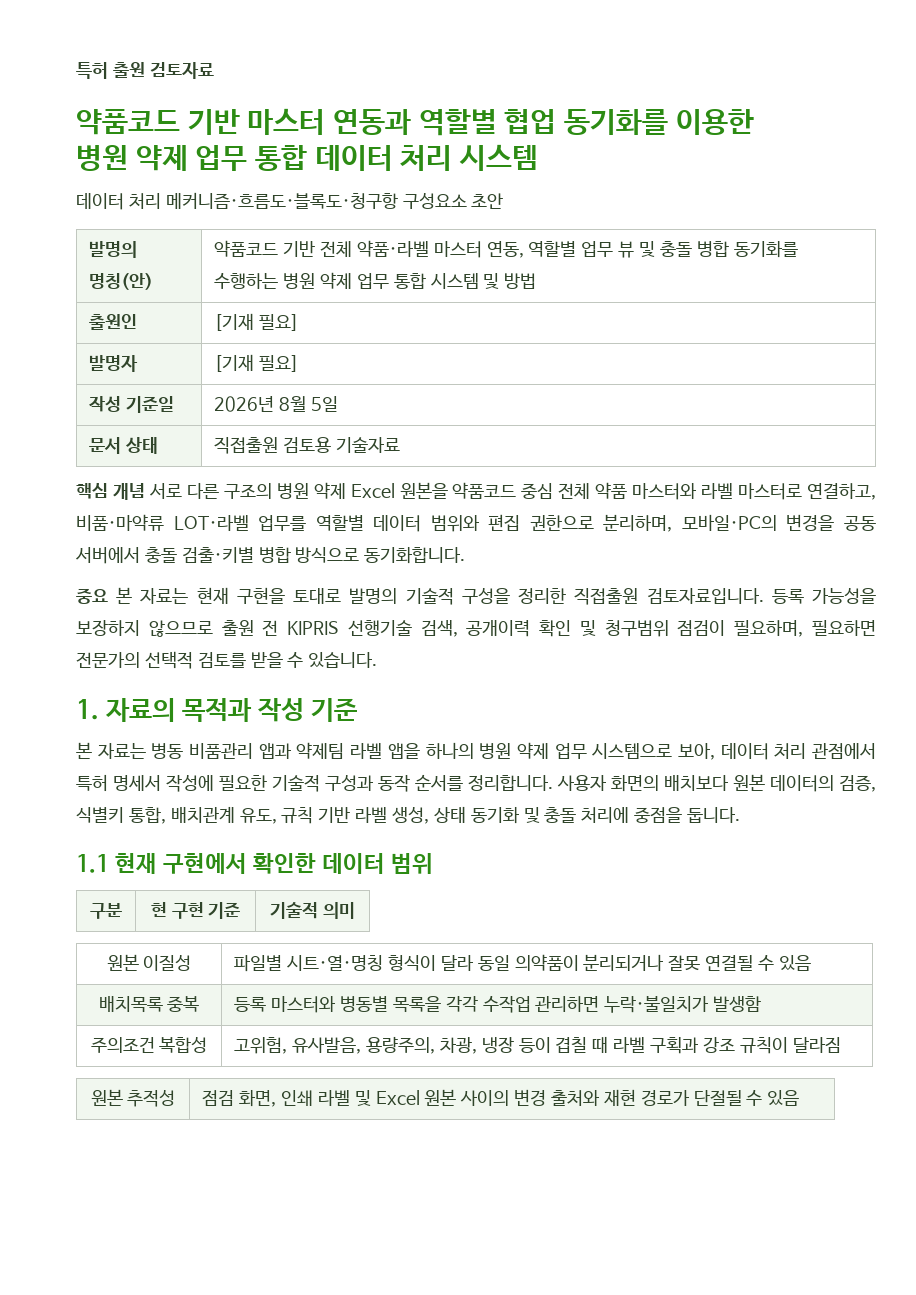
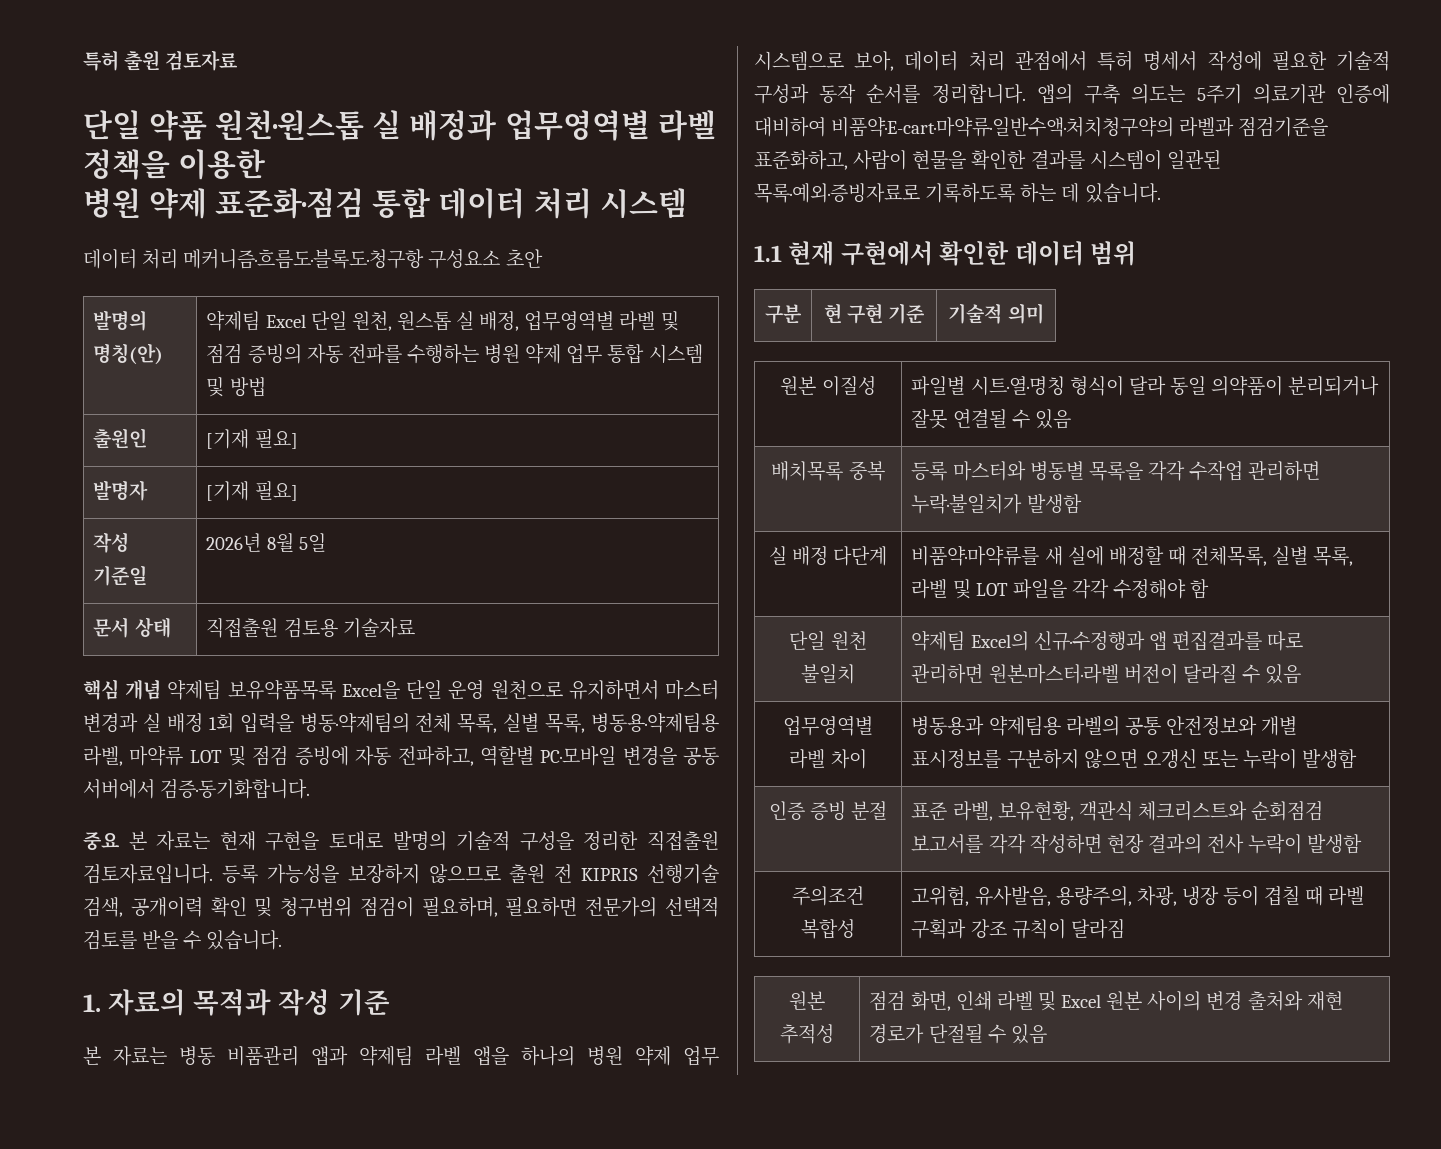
[76,108,669,136] 약품코드 기반 마스터 연동과 역할별 협업 동기화를 -> [83,110,716,141] [83,149,170,180] 단일 약품 원천·원스톱 실 배정과 업무영역별 라벨 정책을
[195,145,248,171] 업무 -> [215,188,365,219] 표준화·점검
[214,240,798,258] 약품코드 기반 전체 약품·라벨 마스터 연동, 역할별 업무 뷰 및 충돌 병합 동기화를 -> [206,310,679,331] [206,344,402,364] 약제팀 Excel 단일 원천, 원스톱 실 배정, 업무영역별 라벨 및 점검 증빙의 자동 전파를
[148,482,876,500] [76,514,876,532] [75,546,466,564] 서로 다른 구조의 병원 약제 Excel 원본을 약품코드 중심 전체 약품 마스터와 라벨 마스터로 연결하고, 비품·마약류 LOT·라벨 업무를 역할별 데이터 범위와 편집 권한으로 분리하며, 모바일·PC의 변경을 공동 서버에서 충돌 검출·키별 병합 방식으로 동기화합니다. -> [167,679,719,700] [83,712,719,733] [83,745,719,766] [83,779,311,799] 약제팀 보유약품목록 Excel을 단일 운영 원천으로 유지하면서 마스터 변경과 실 배정 1회 입력을 병동·약제팀의 전체 목록, 실별 목록, 병동용·약제팀용 라벨, 마약류 LOT 및 점검 증빙에 자동 전파하고, 역할별 PC·모바일 변경을 공동 서버에서 검증·동기화합니다.
[557,774,876,792] [76,806,741,824] 사용자 화면의 배치보다 원본 데이터의 검증, 식별키 통합, 배치관계 유도, 규칙 기반 라벨 생성, 상태 동기화 및 충돌 처리에 중점을 둡니다. -> [1036,83,1390,104] [754,116,1329,137] [754,149,1221,170] [754,183,1161,203] 앱의 구축 의도는 5주기 의료기관 인증에 대비하여 비품약·E-cart·마약류·일반수액·처치청구약의 라벨과 점검기준을 표준화하고, 사람이 현물을 확인한 결과를 시스템이 일관된 목록·예외·증빙자료로 기록하도록 하는 데 있습니다.
(762, 1004) none -> [768,546,888,566] [911,545,1354,566] [911,579,1210,599] [789,631,867,650] [801,664,855,684] [911,630,1304,651] [911,663,1302,684] [783,716,873,736] [789,749,867,769] [911,715,1298,736] [911,748,1358,769] [768,801,888,821] [911,800,1324,821] [911,833,1363,854] // 실 배정 다단계 | 비품약·마약류를 새 실에 배정할 때 전체목록, 실별 목록, 라벨 및 LOT 파일을 각각 수정해야 함 // 단일 원천 불일치 | 약제팀 Excel의 신규·수정행과 앱 편집결과를 따로 관리하면 원본·마스터·라벨 버전이 달라질 수 있음 // 업무영역별 라벨 차이 | 병동용과 약제팀용 라벨의 공통 안전정보와 개별 표시정보를 구분하지 않으면 오갱신 또는 누락이 발생함 // 인증 증빙 분절 | 표준 라벨, 보유현황, 객관식 체크리스트와 순회점검 보고서를 각각 작성하면 현장 결과의 전사 누락이 발생함

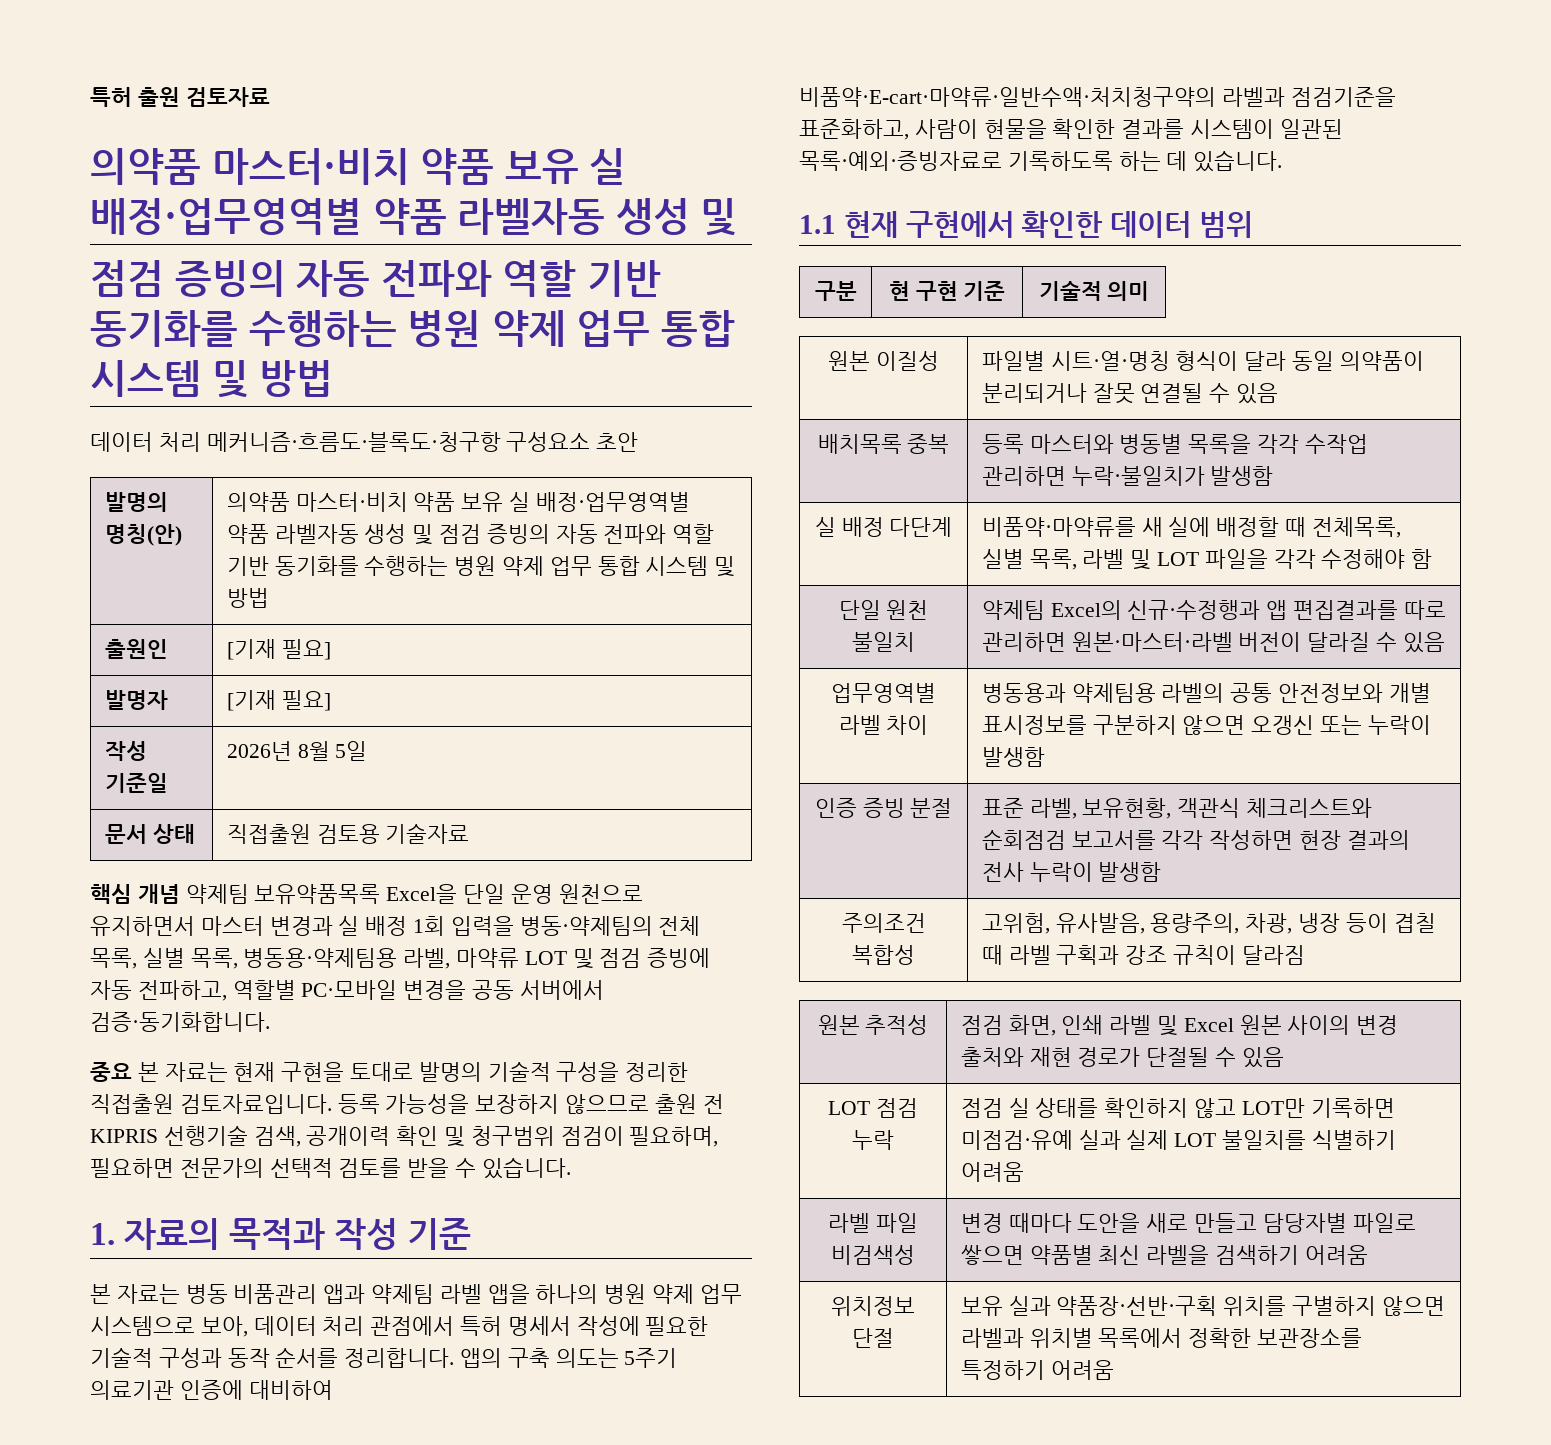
[83,110,716,141] [83,149,266,180] [83,188,687,219] 단일 약품 원천·원스톱 실 배정과 업무영역별 라벨 정책을 이용한 // 병원 약제 표준화·점검 통합 데이터 처리 시스템 -> [90,148,627,185] [90,198,738,236] [90,260,661,297] [90,310,735,347] [90,360,334,398] 의약품 마스터·비치 약품 보유 실 배정·업무영역별 약품 라벨자동 생성 및 // 점검 증빙의 자동 전파와 역할 기반 동기화를 수행하는 병원 약제 업무 통합 시스템 및 방법
[206,310,679,331] [206,344,402,364] 약제팀 Excel 단일 원천, 원스톱 실 배정, 업무영역별 라벨 및 점검 증빙의 자동 전파를 -> [226,492,690,512] [226,524,715,545] [226,556,359,576] 의약품 마스터·비치 약품 보유 실 배정·업무영역별 약품 라벨자동 생성 및 점검 증빙의 자동 전파와 역할 기반 동기화를
(1047, 1034) none -> [828,1098,918,1118] [852,1130,894,1150] [960,1098,1395,1118] [960,1130,1396,1150] [960,1162,1024,1182] [828,1213,918,1233] [831,1245,915,1265] [960,1213,1416,1233] [960,1245,1368,1265] [831,1296,915,1316] [852,1328,894,1348] [960,1296,1445,1316] [960,1328,1363,1348] [960,1360,1114,1380] // LOT 점검 누락 | 점검 실 상태를 확인하지 않고 LOT만 기록하면 미점검·유예 실과 실제 LOT 불일치를 식별하기 어려움 // 라벨 파일 비검색성 | 변경 때마다 도안을 새로 만들고 담당자별 파일로 쌓으면 약품별 최신 라벨을 검색하기 어려움 // 위치정보 단절 | 보유 실과 약품장·선반·구획 위치를 구별하지 않으면 라벨과 위치별 목록에서 정확한 보관장소를 특정하기 어려움

